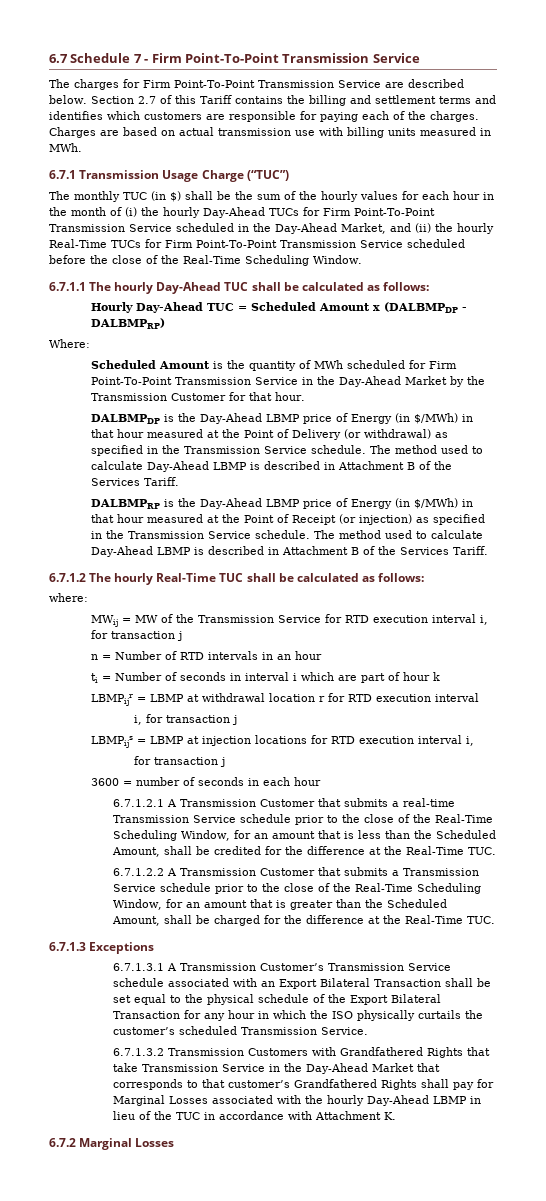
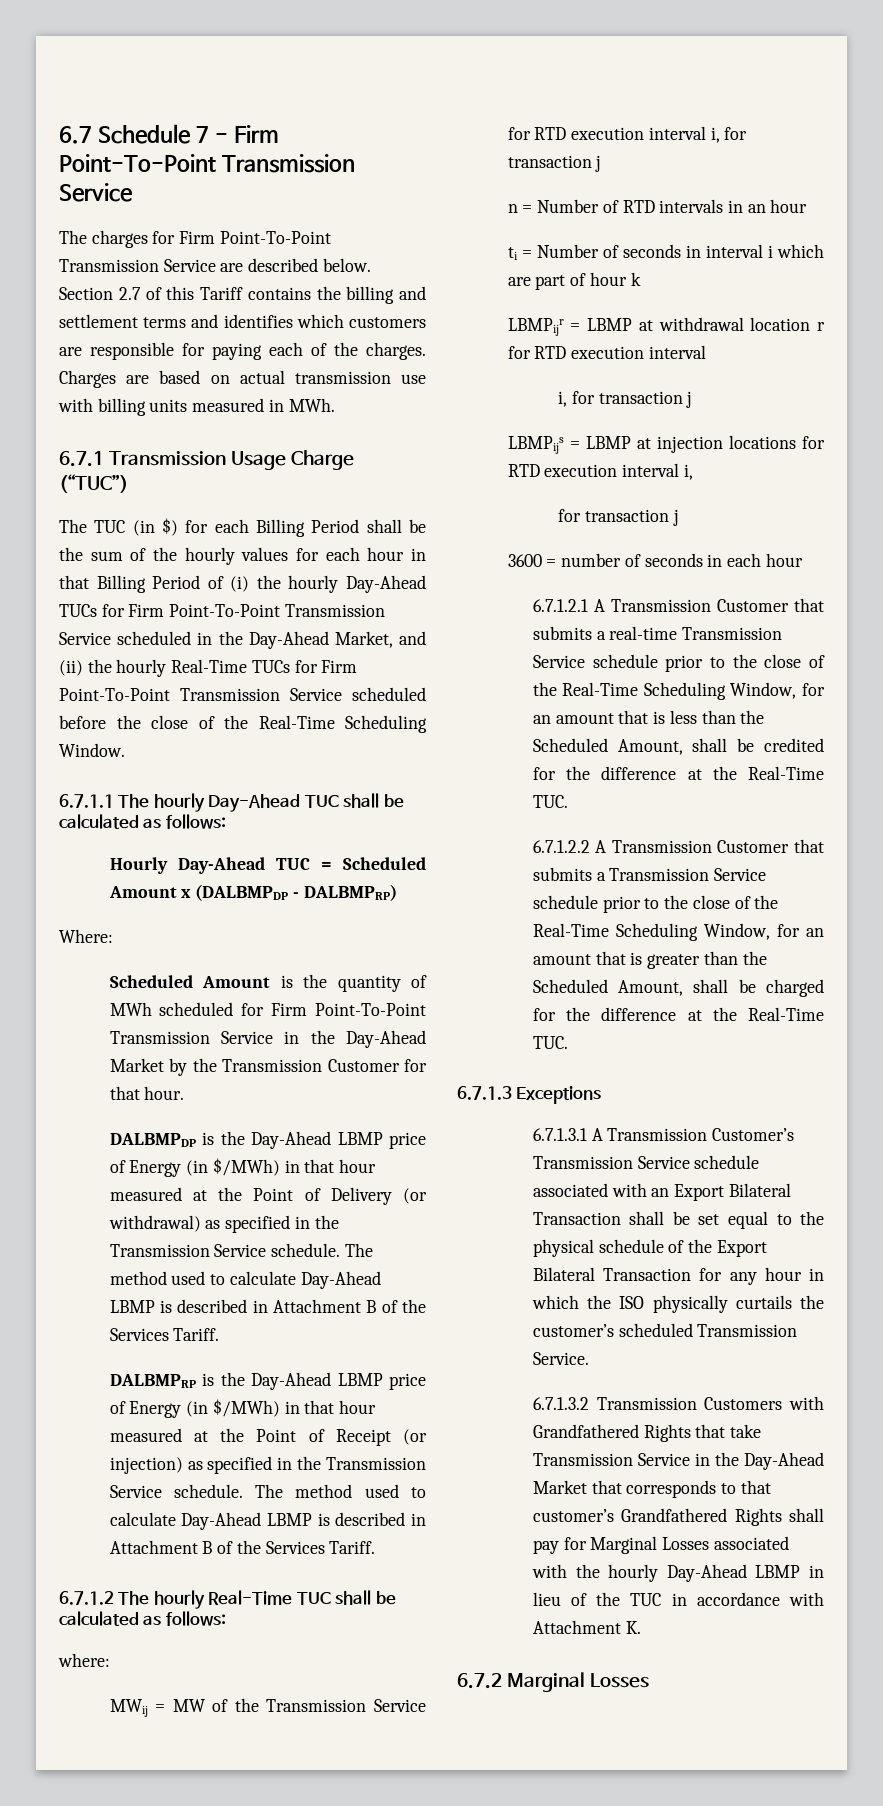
[74,191,120,202] monthly -> (87, 526) none
(181, 196) none -> [185,519,360,537] for each Billing Period
[49,207,106,216] the month -> [59,575,201,593] that Billing Period

